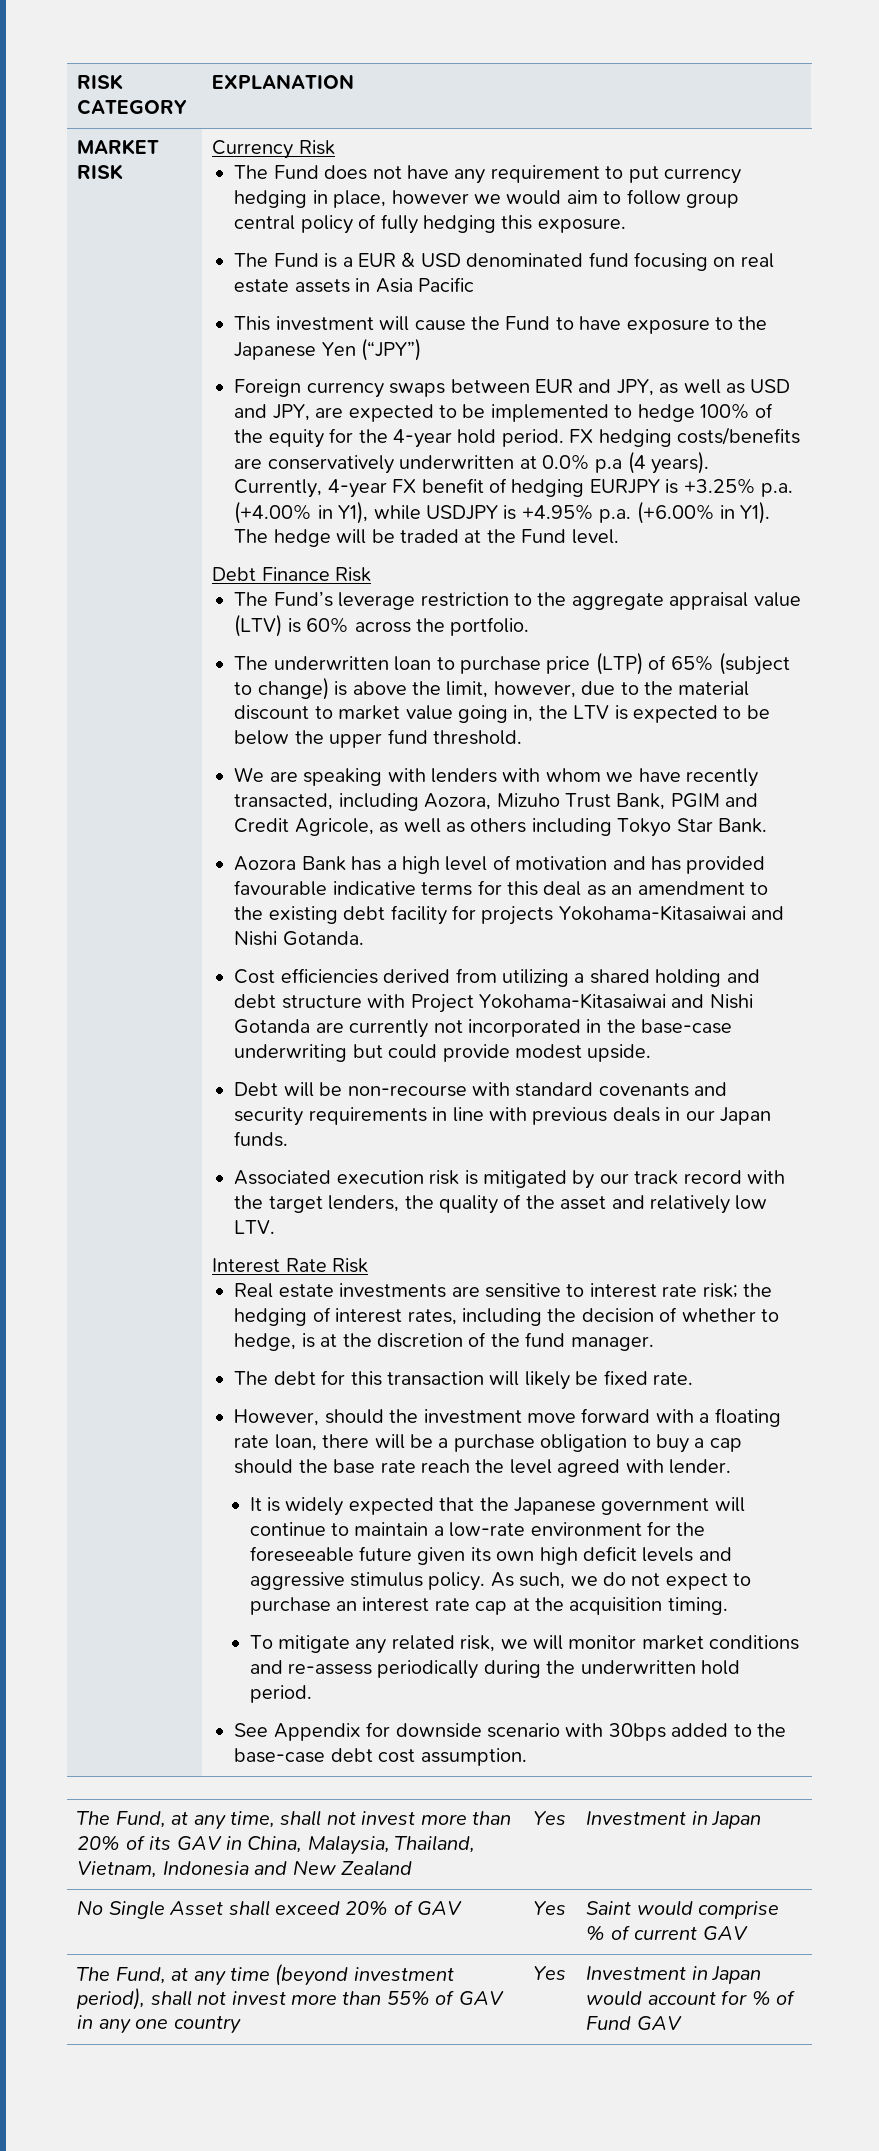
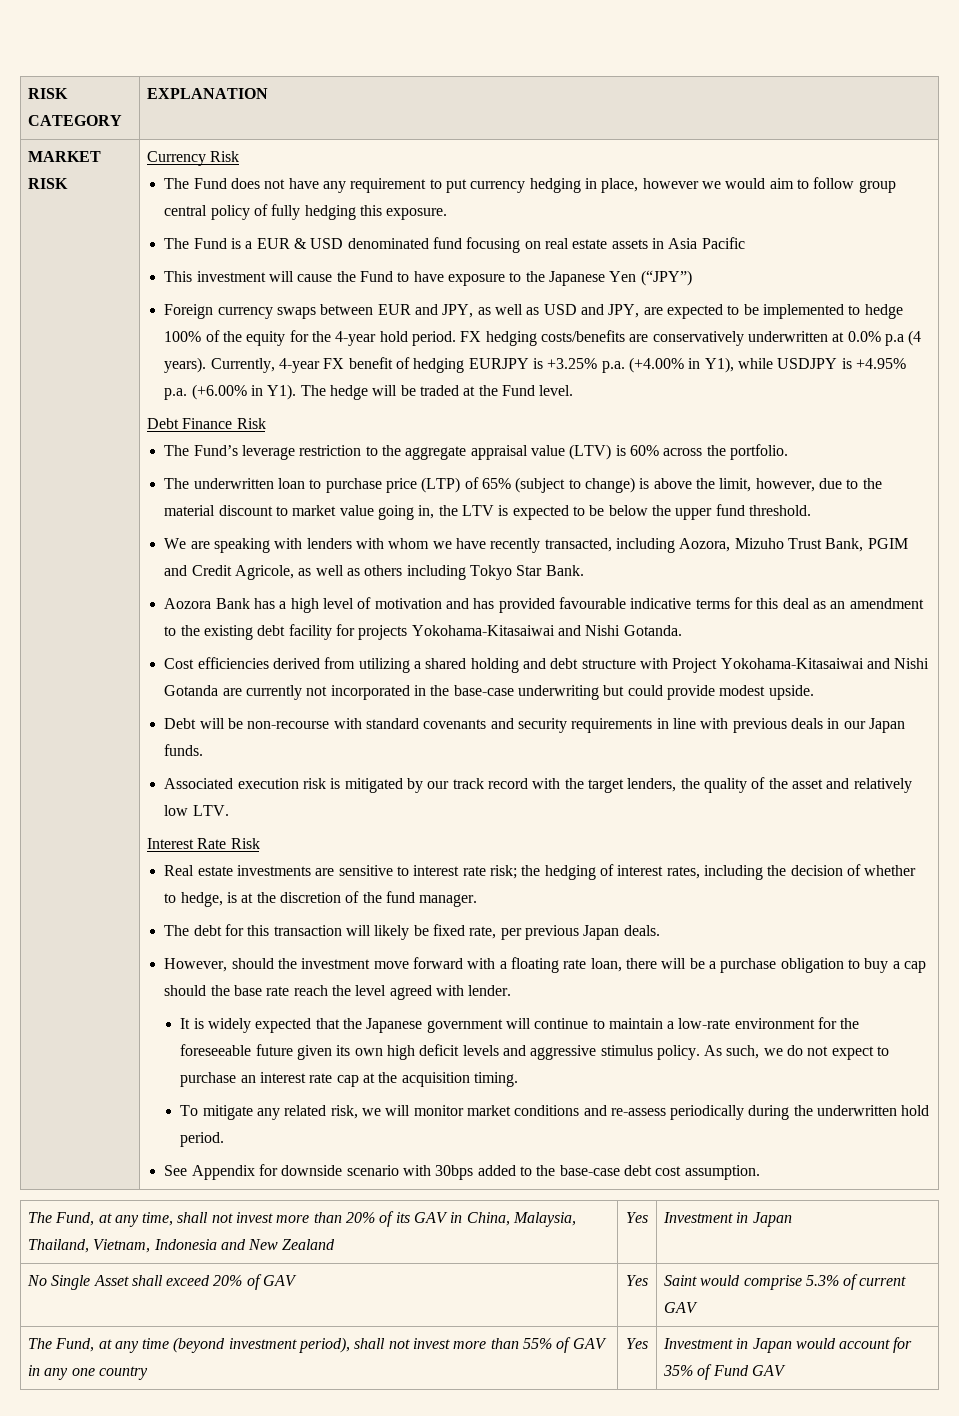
[653,1372,694,1385] rate. -> [469,925,660,940] rate, per previous Japan deals.
[586,1925,606,1941] % -> [805,1275,839,1286] 5.3%
[751,1990,771,2006] % -> [662,1365,693,1376] 35%

